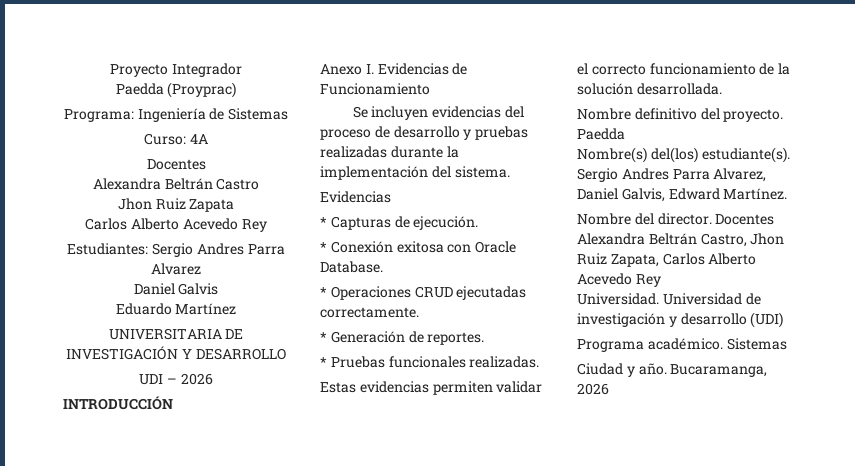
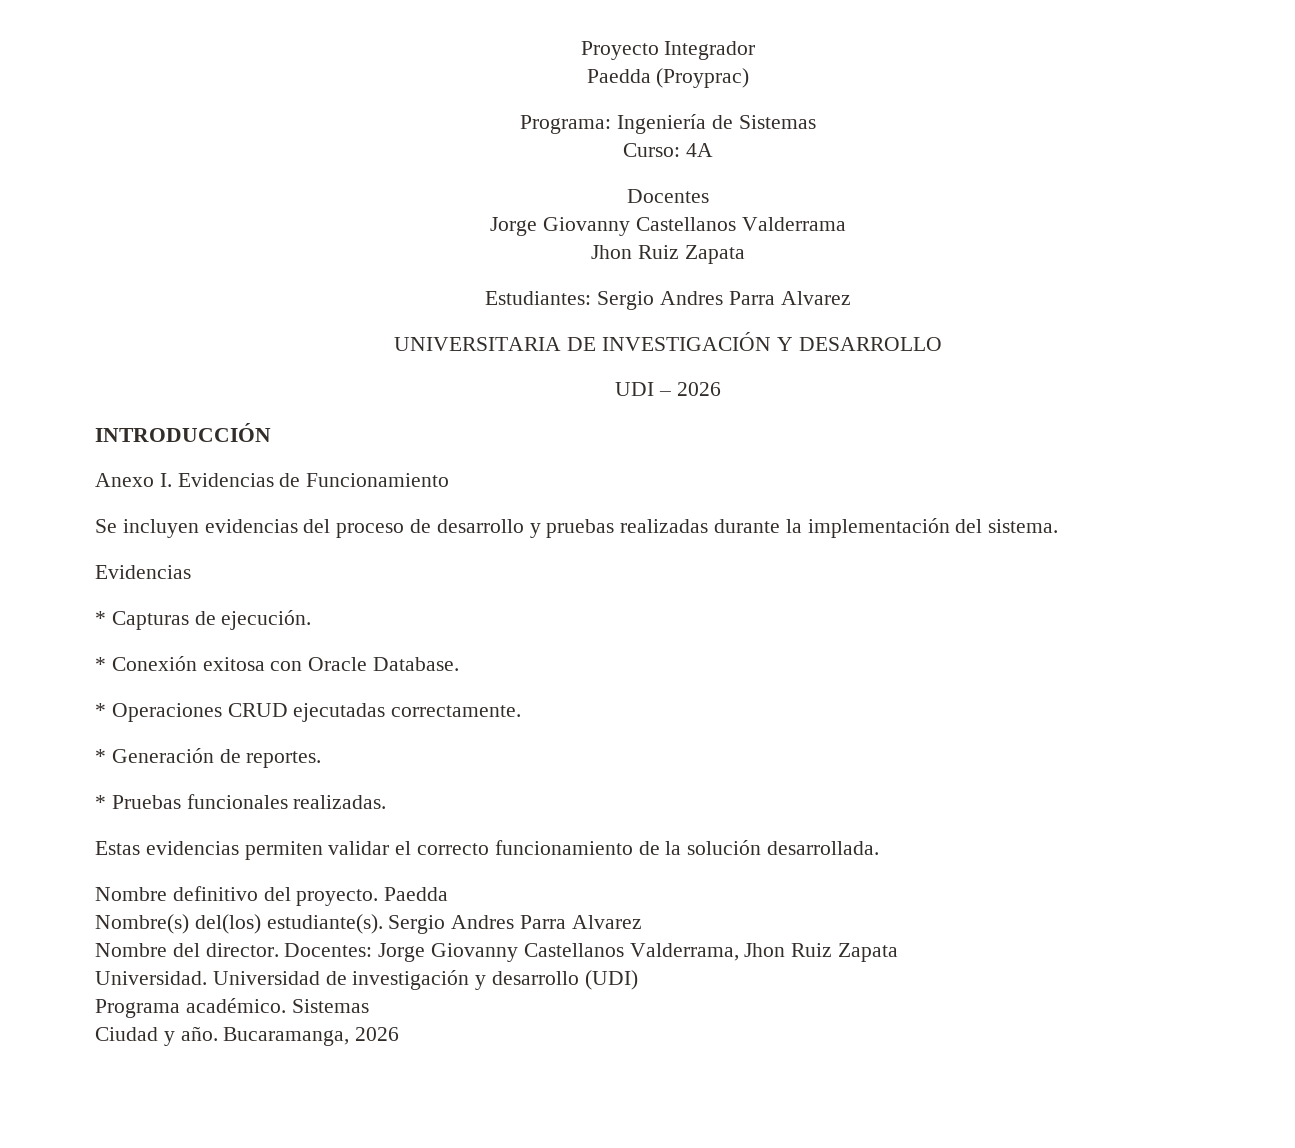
[92,178,260,190] [117,198,235,212] [85,218,267,232] Alexandra Beltrán Castro // Jhon Ruiz Zapata // Carlos Alberto Acevedo Rey -> [490,217,846,236] [591,245,745,264] Jorge Giovanny Castellanos Valderrama // Jhon Ruiz Zapata
[133,283,219,295] [115,303,237,315] // Daniel Galvis // Eduardo Martínez -> (851, 298) none
[713,168,767,182] [577,188,788,202] [577,213,775,225] [577,233,785,247] [577,253,757,267] [577,273,661,287] Alvarez, Daniel Galvis, Edward Martínez. // Nombre del director. Docentes Alexandra Beltrán Castro, Jhon Ruiz Zapata, Carlos Alberto Acevedo Rey -> [571,915,642,929] [95,943,899,962] Alvarez // Nombre del director. Docentes: Jorge Giovanny Castellanos Valderrama, Jhon Ruiz Zapata

